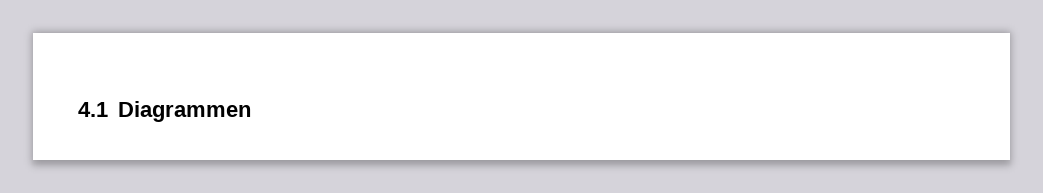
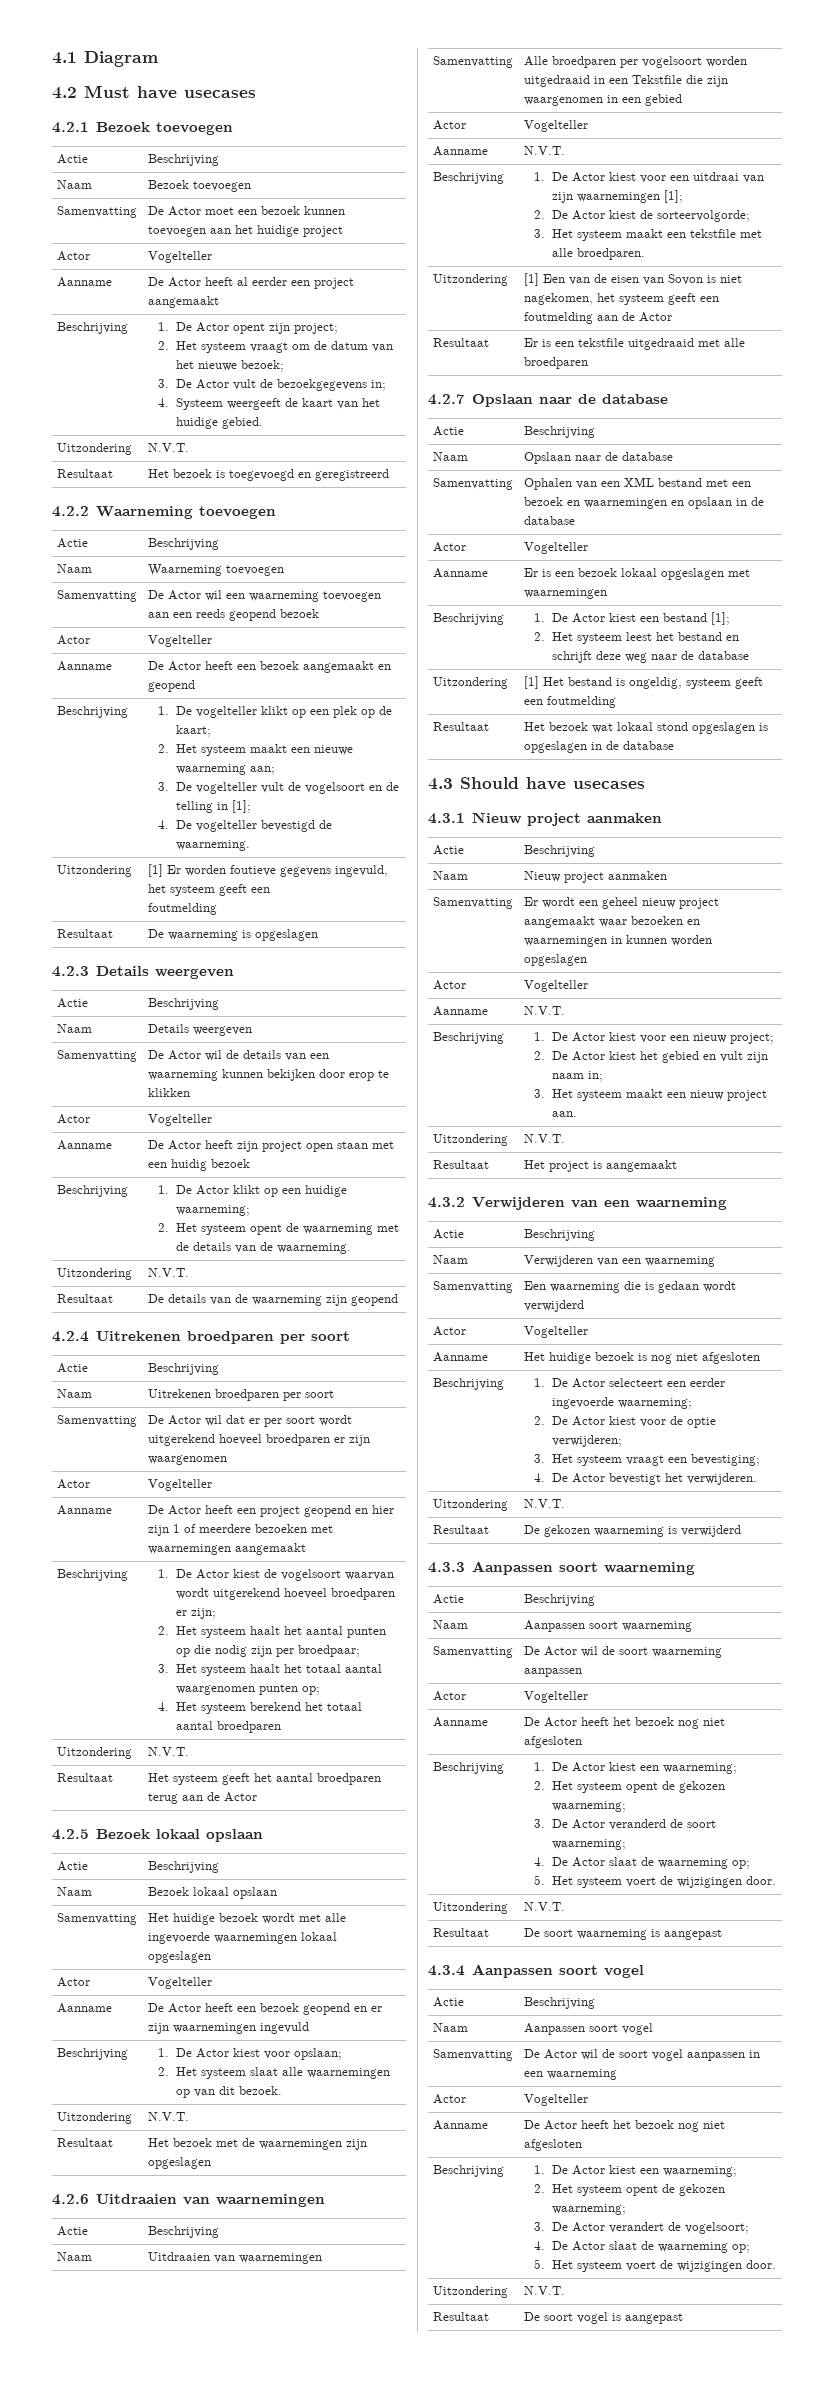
[117,101,251,122] Diagrammen -> [83,51,158,67] [52,85,256,99] [52,122,233,135] [57,154,89,164] [148,154,220,166] [57,180,93,189] [148,180,252,192] [57,206,138,218] [148,206,346,216] [148,225,344,237] [57,251,91,261] [148,251,213,263] [57,277,113,287] [148,277,355,289] [148,296,220,308] [57,322,129,334] [158,322,338,334] [158,341,393,353] [175,360,284,372] [158,379,386,391] [158,398,380,410] [175,417,263,429] [57,443,133,455] [148,443,190,452] [57,469,114,478] [148,469,390,481] [52,506,276,519] [57,538,89,548] [148,538,220,550] [57,564,93,573] [148,564,285,576] [57,590,138,602] [148,590,382,602] [148,609,320,621] [57,635,91,645] [148,635,213,647] [57,661,113,671] [148,661,392,673] [148,680,196,692] [57,706,129,718] [158,706,392,718] [175,725,211,737] [158,744,353,756] [175,764,275,775] [158,782,399,794] [175,800,251,813] [158,820,332,832] [175,840,250,851] [57,865,133,877] [148,864,389,877] [148,884,271,896] [148,903,218,915] [57,929,114,938] [148,929,319,941] [52,966,234,979] [57,998,89,1008] [148,998,220,1010] [57,1024,93,1033] [148,1024,253,1036] [57,1050,138,1062] [148,1050,330,1061] [148,1069,390,1081] [148,1088,191,1097] [57,1114,91,1124] [148,1114,213,1126] [57,1140,113,1150] [148,1140,395,1152] [148,1159,251,1171] [57,1185,129,1197] [158,1185,347,1197] [175,1205,250,1216] [158,1223,399,1235] [175,1242,351,1254] [57,1268,133,1280] [148,1268,190,1277] [57,1294,114,1303] [148,1294,399,1306] [52,1331,350,1344] [57,1363,89,1373] [148,1363,220,1375] [57,1389,93,1398] [148,1389,335,1401] [57,1415,138,1427] [148,1415,353,1427] [148,1434,371,1446] [148,1455,228,1465] [57,1479,91,1489] [148,1479,213,1491] [57,1505,113,1515] [148,1505,395,1517] [148,1524,334,1536] [148,1543,307,1555] [57,1569,129,1581] [158,1569,394,1581] [175,1588,395,1600] [175,1608,216,1619] [158,1626,386,1638] [175,1645,360,1657] [158,1664,382,1676] [175,1684,320,1695] [158,1702,362,1714] [175,1721,281,1733] [57,1747,133,1759] [148,1747,190,1756] [57,1773,114,1782] [148,1773,382,1785] [148,1792,258,1804] [52,1829,263,1842] [57,1861,89,1871] [148,1861,220,1873] [57,1887,93,1896] [148,1887,278,1899] [57,1913,138,1925] [148,1913,347,1925] [148,1932,338,1944] [148,1951,212,1963] [57,1977,91,1987] [148,1977,213,1989] [57,2003,113,2013] [148,2003,383,2015] [148,2022,310,2034] [57,2048,129,2060] [158,2048,342,2060] [158,2067,390,2079] [175,2086,282,2098] [57,2112,133,2124] [148,2112,190,2121] [57,2138,114,2147] [148,2138,368,2150] [148,2157,212,2169] [52,2194,325,2207] [57,2226,89,2236] [148,2226,220,2238] [57,2252,93,2261] [148,2252,323,2264] [433,56,514,68] [524,56,748,68] [524,75,729,87] [524,94,683,106] [433,120,467,130] [524,120,589,132] [433,146,489,156] [524,146,566,155] [433,172,505,184] [534,172,764,183] [551,190,683,203] [534,210,750,222] [534,229,762,241] [551,248,645,260] [433,274,509,286] [524,273,743,286] [524,293,720,305] [524,312,673,324] [433,338,490,347] [524,338,746,350] [524,357,589,369] [428,394,668,407] [433,426,465,436] [524,426,596,438] [433,452,469,461] [524,452,674,464] [433,478,514,490] [524,477,752,490] [524,497,765,509] [524,516,576,525] [433,542,467,552] [524,542,589,554] [433,568,489,578] [524,568,751,580] [524,588,608,599] [433,613,505,625] [534,612,730,625] [534,632,739,644] [551,651,749,663] [433,677,509,689] [524,676,764,689] [524,696,617,708] [433,722,490,731] [524,722,769,734] [524,741,675,753] [428,777,645,790] [428,812,662,826] [433,845,465,855] [524,845,596,857] [433,871,469,880] [524,871,668,883] [433,897,514,909] [524,897,720,909] [524,916,701,928] [524,935,713,947] [524,954,588,966] [433,980,467,990] [524,980,589,992] [433,1006,489,1016] [524,1006,566,1015] [433,1032,505,1044] [534,1032,774,1044] [534,1051,768,1063] [551,1071,603,1082] [534,1089,767,1101] [551,1111,577,1117] [433,1134,509,1146] [524,1134,566,1143] [433,1160,490,1169] [524,1160,678,1172] [428,1197,727,1210] [433,1229,465,1239] [524,1229,596,1241] [433,1255,469,1264] [524,1255,716,1267] [433,1281,514,1293] [524,1281,737,1293] [524,1300,585,1312] [433,1326,467,1336] [524,1326,589,1338] [433,1352,489,1362] [524,1352,761,1364] [433,1378,505,1390] [534,1378,725,1388] [551,1397,692,1409] [534,1416,716,1428] [551,1435,622,1447] [534,1454,760,1466] [534,1473,757,1485] [433,1499,509,1511] [524,1499,566,1508] [433,1525,490,1534] [524,1525,742,1537] [428,1561,695,1575] [433,1594,465,1604] [524,1594,596,1606] [433,1620,469,1629] [524,1620,693,1632] [433,1646,514,1658] [524,1646,723,1658] [524,1668,583,1677] [433,1691,467,1701] [524,1691,589,1703] [433,1717,489,1727] [524,1717,726,1729] [524,1736,583,1748] [433,1762,505,1774] [534,1762,737,1774] [534,1781,725,1793] [551,1801,626,1812] [534,1819,716,1830] [551,1839,626,1850] [534,1857,750,1869] [534,1875,776,1888] [433,1902,509,1914] [524,1902,566,1911] [433,1928,490,1937] [524,1928,723,1940] [428,1964,644,1978] [433,1997,465,2007] [524,1997,596,2009] [433,2023,469,2032] [524,2023,654,2035] [433,2049,514,2061] [524,2049,761,2061] [524,2069,618,2080] [433,2094,467,2104] [524,2094,589,2106] [433,2120,489,2130] [524,2120,726,2132] [524,2139,583,2151] [433,2165,505,2177] [534,2165,737,2177] [534,2184,725,2196] [551,2204,626,2215] [534,2222,749,2234] [534,2241,750,2253] [534,2259,776,2272] [433,2286,509,2298] [524,2286,566,2295] [433,2312,490,2321] [524,2312,684,2324] Diagram // 4.2 Must have usecases // 4.2.1 Bezoek toevoegen // Actie | Beschrijving // Naam | Bezoek toevoegen // Samenvatting | De Actor moet een bezoek kunnen toevoegen aan het huidige project // Actor | Vogelteller // Aanname | De Actor heeft al eerder een project aangemaakt // Beschrijving | 1. De Actor opent zijn project; // 2. Het systeem vraagt om de datum van het nieuwe bezoek; // 3. De Actor vult de bezoekgegevens in; // 4. Systeem weergeeft de kaart van het huidige gebied. // Uitzondering | N.V.T. // Resultaat | Het bezoek is toegevoegd en geregistreerd // 4.2.2 Waarneming toevoegen // Actie | Beschrijving // Naam | Waarneming toevoegen // Samenvatting | De Actor wil een waarneming toevoegen aan een reeds geopend bezoek // Actor | Vogelteller // Aanname | De Actor heeft een bezoek aangemaakt en geopend // Beschrijving | 1. De vogelteller klikt op een plek op de kaart; // 2. Het systeem maakt een nieuwe waarneming aan; // 3. De vogelteller vult de vogelsoort en de telling in [1]; // 4. De vogelteller bevestigd de waarneming. // Uitzondering | [1] Er worden foutieve gegevens ingevuld, het systeem geeft een // foutmelding // Resultaat | De waarneming is opgeslagen // 4.2.3 Details weergeven // Actie | Beschrijving // Naam | Details weergeven // Samenvatting | De Actor wil de details van een waarneming kunnen bekijken door erop te klikken // Actor | Vogelteller // Aanname | De Actor heeft zijn project open staan met een huidig bezoek // Beschrijving | 1. De Actor klikt op een huidige waarneming; // 2. Het systeem opent de waarneming met de details van de waarneming. // Uitzondering | N.V.T. // Resultaat | De details van de waarneming zijn geopend // 4.2.4 Uitrekenen broedparen per soort // Actie | Beschrijving // Naam | Uitrekenen broedparen per soort // Samenvatting | De Actor wil dat er per soort wordt uitgerekend hoeveel broedparen er zijn waargenomen // Actor | Vogelteller // Aanname | De Actor heeft een project geopend en hier zijn 1 of meerdere bezoeken met waarnemingen aangemaakt // Beschrijving | 1. De Actor kiest de vogelsoort waarvan wordt uitgerekend hoeveel broedparen er zijn; // 2. Het systeem haalt het aantal punten op die nodig zijn per broedpaar; // 3. Het systeem haalt het totaal aantal waargenomen punten op; // 4. Het systeem berekend het totaal aantal broedparen // Uitzondering | N.V.T. // Resultaat | Het systeem geeft het aantal broedparen terug aan de Actor // 4.2.5 Bezoek lokaal opslaan // Actie | Beschrijving // Naam | Bezoek lokaal opslaan // Samenvatting | Het huidige bezoek wordt met alle ingevoerde waarnemingen lokaal opgeslagen // Actor | Vogelteller // Aanname | De Actor heeft een bezoek geopend en er zijn waarnemingen ingevuld // Beschrijving | 1. De Actor kiest voor opslaan; // 2. Het systeem slaat alle waarnemingen op van dit bezoek. // Uitzondering | N.V.T. // Resultaat | Het bezoek met de waarnemingen zijn opgeslagen // 4.2.6 Uitdraaien van waarnemingen // Actie | Beschrijving // Naam | Uitdraaien van waarnemingen // Samenvatting | Alle broedparen per vogelsoort worden uitgedraaid in een Tekstfile die zijn waargenomen in een gebied // Actor | Vogelteller // Aanname | N.V.T. // Beschrijving | 1. De Actor kiest voor een uitdraai van zijn waarnemingen [1]; // 2. De Actor kiest de sorteervolgorde; // 3. Het systeem maakt een tekstfile met alle broedparen. // Uitzondering | [1] Een van de eisen van Sovon is niet nagekomen, het systeem geeft een foutmelding aan de Actor // Resultaat | Er is een tekstfile uitgedraaid met alle broedparen // 4.2.7 Opslaan naar de database // Actie | Beschrijving // Naam | Opslaan naar de database // Samenvatting | Ophalen van een XML bestand met een bezoek en waarnemingen en opslaan in de database // Actor | Vogelteller // Aanname | Er is een bezoek lokaal opgeslagen met waarnemingen // Beschrijving | 1. De Actor kiest een bestand [1]; // 2. Het systeem leest het bestand en schrijft deze weg naar de database // Uitzondering | [1] Het bestand is ongeldig, systeem geeft een foutmelding // Resultaat | Het bezoek wat lokaal stond opgeslagen is opgeslagen in de database // 4.3 Should have usecases // 4.3.1 Nieuw project aanmaken // Actie | Beschrijving // Naam | Nieuw project aanmaken // Samenvatting | Er wordt een geheel nieuw project aangemaakt waar bezoeken en waarnemingen in kunnen worden opgeslagen // Actor | Vogelteller // Aanname | N.V.T. // Beschrijving | 1. De Actor kiest voor een nieuw project; // 2. De Actor kiest het gebied en vult zijn naam in; // 3. Het systeem maakt een nieuw project aan. // Uitzondering | N.V.T. // Resultaat | Het project is aangemaakt // 4.3.2 Verwijderen van een waarneming // Actie | Beschrijving // Naam | Verwijderen van een waarneming // Samenvatting | Een waarneming die is gedaan wordt verwijderd // Actor | Vogelteller // Aanname | Het huidige bezoek is nog niet afgesloten // Beschrijving | 1. De Actor selecteert een eerder ingevoerde waarneming; // 2. De Actor kiest voor de optie verwijderen; // 3. Het systeem vraagt een bevestiging; // 4. De Actor bevestigt het verwijderen. // Uitzondering | N.V.T. // Resultaat | De gekozen waarneming is verwijderd // 4.3.3 Aanpassen soort waarneming // Actie | Beschrijving // Naam | Aanpassen soort waarneming // Samenvatting | De Actor wil de soort waarneming aanpassen // Actor | Vogelteller // Aanname | De Actor heeft het bezoek nog niet afgesloten // Beschrijving | 1. De Actor kiest een waarneming; // 2. Het systeem opent de gekozen waarneming; // 3. De Actor veranderd de soort waarneming; // 4. De Actor slaat de waarneming op; // 5. Het systeem voert de wijzigingen door. // Uitzondering | N.V.T. // Resultaat | De soort waarneming is aangepast // 4.3.4 Aanpassen soort vogel // Actie | Beschrijving // Naam | Aanpassen soort vogel // Samenvatting | De Actor wil de soort vogel aanpassen in een waarneming // Actor | Vogelteller // Aanname | De Actor heeft het bezoek nog niet afgesloten // Beschrijving | 1. De Actor kiest een waarneming; // 2. Het systeem opent de gekozen waarneming; // 3. De Actor verandert de vogelsoort; // 4. De Actor slaat de waarneming op; // 5. Het systeem voert de wijzigingen door. // Uitzondering | N.V.T. // Resultaat | De soort vogel is aangepast

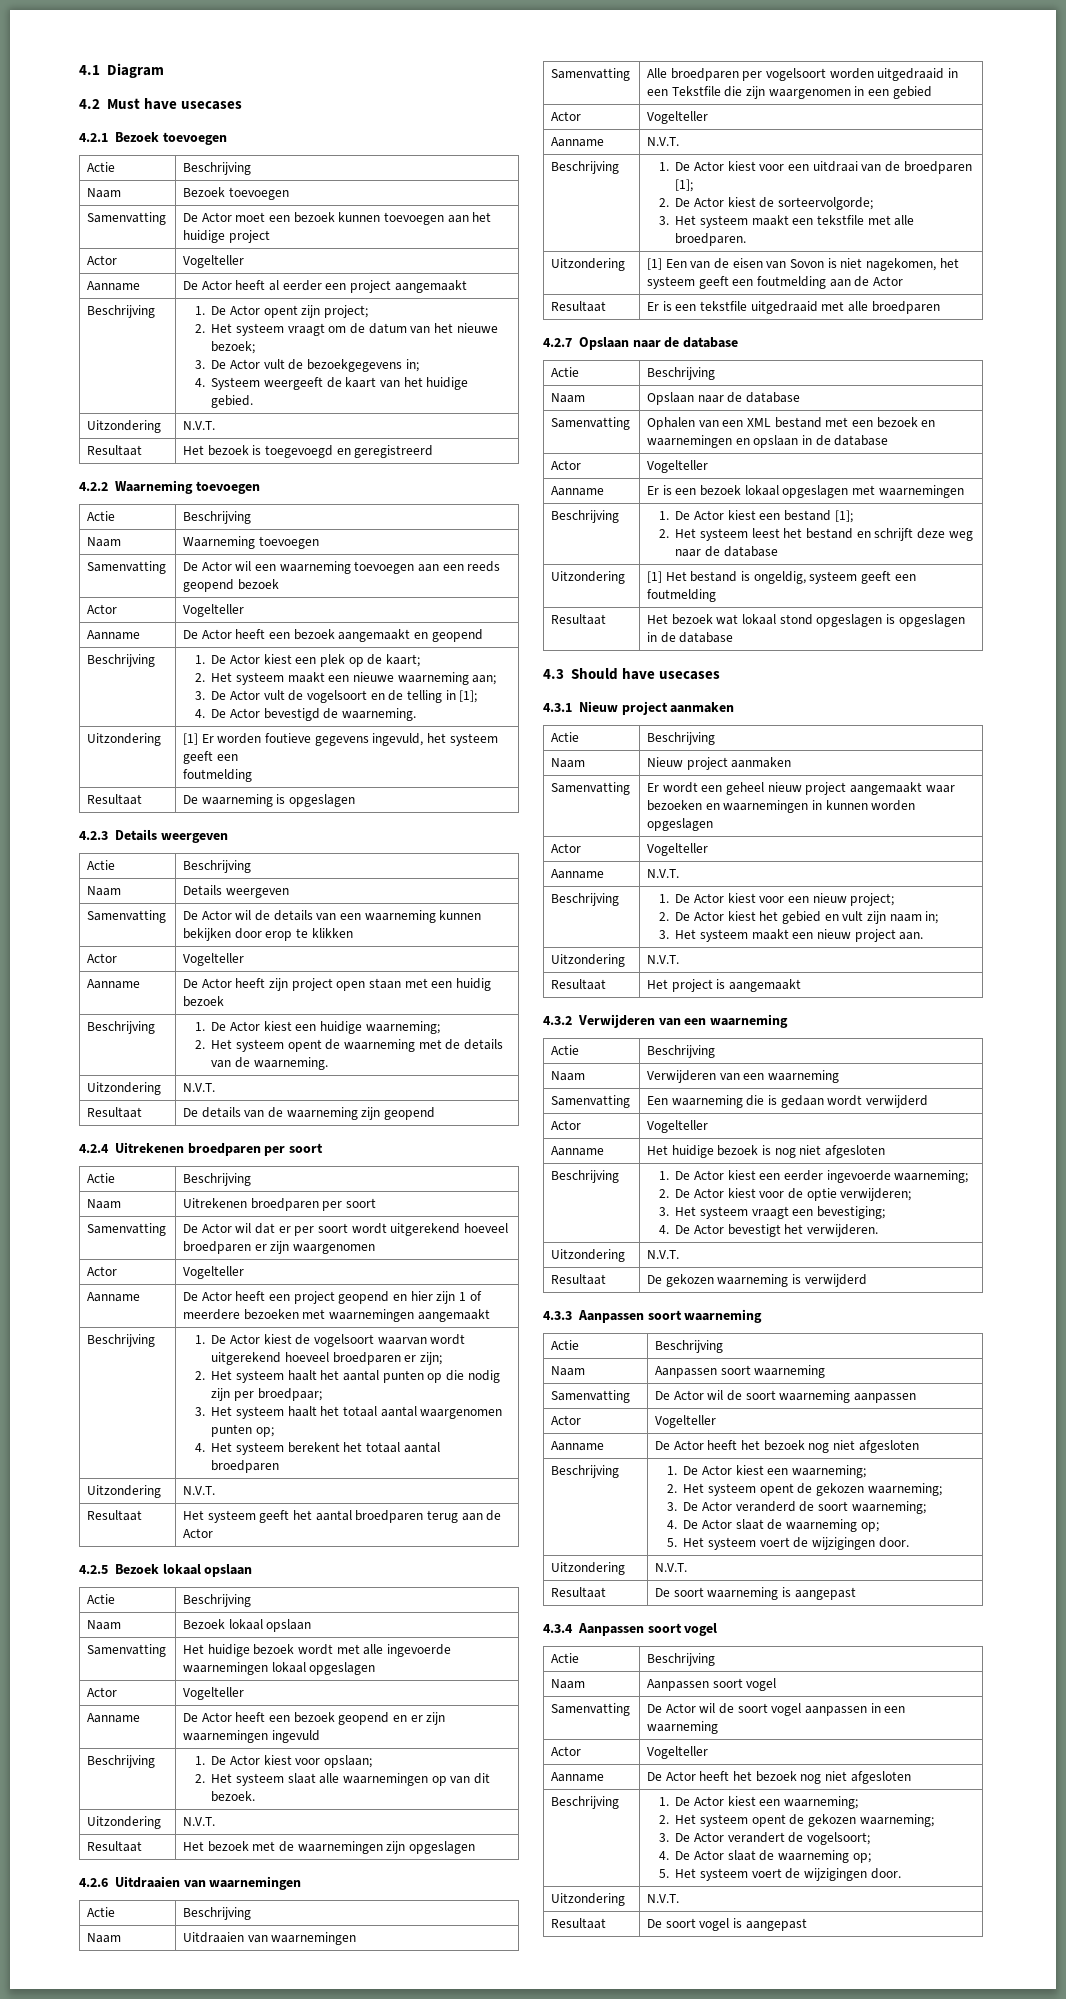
[195,706,306,718] vogelteller klikt op -> [229,654,292,664] Actor kiest
[195,782,257,794] vogelteller -> [229,690,260,700] Actor
[195,820,257,832] vogelteller -> [229,708,260,718] Actor
[232,1185,278,1197] klikt op -> [263,1021,292,1031] kiest
[249,1702,301,1711] berekend -> [287,1442,340,1453] berekent
[551,192,660,203] zijn waarnemingen -> [884,161,972,174] de broedparen
[608,1378,663,1387] selecteert -> [727,1170,756,1180] kiest

